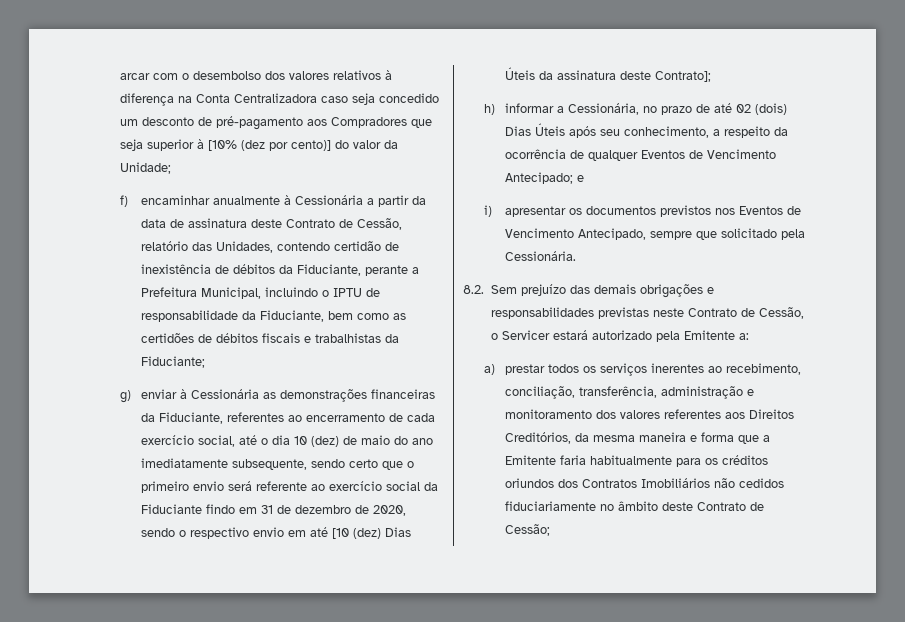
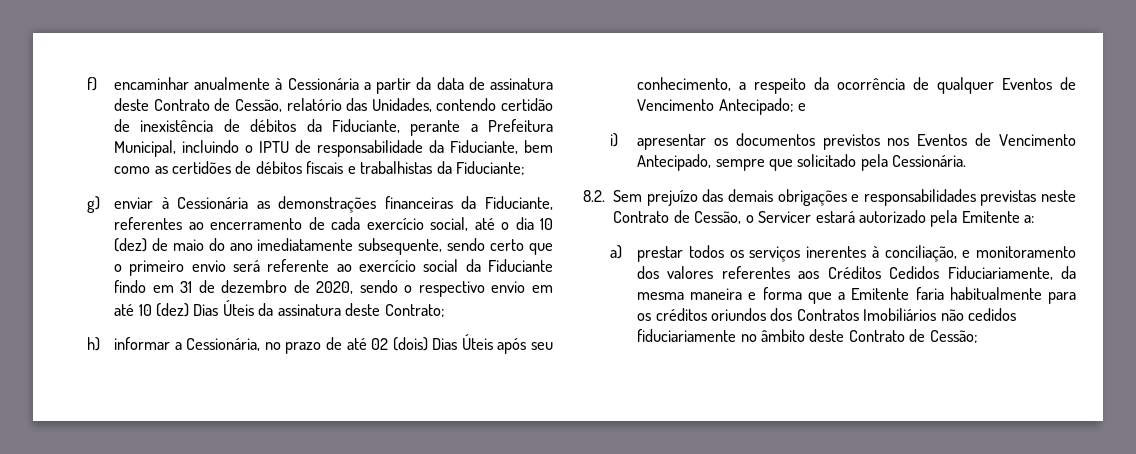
[120,70,393,80] [120,93,440,106] [120,116,433,130] [120,139,399,151] [120,162,172,174] arcar com o desembolso dos valores relativos à diferença na Conta Centralizadora caso seja concedido um desconto de pré-pagamento aos Compradores que seja superior à [10% (dez por cento)] do valor da Unidade; // -> (87, 84) none
[332,528,350,539] [10 -> [138,304,152,316] 10
[655,71,712,82] Contrato]; -> [384,304,445,317] Contrato;
[708,363,802,375] [505,386,744,399] ao recebimento, conciliação, transferência, administração -> [871,245,957,262] à conciliação,
[749,409,795,419] [505,432,572,444] Direitos Creditórios, -> [827,266,1053,280] Créditos Cedidos Fiduciariamente,

